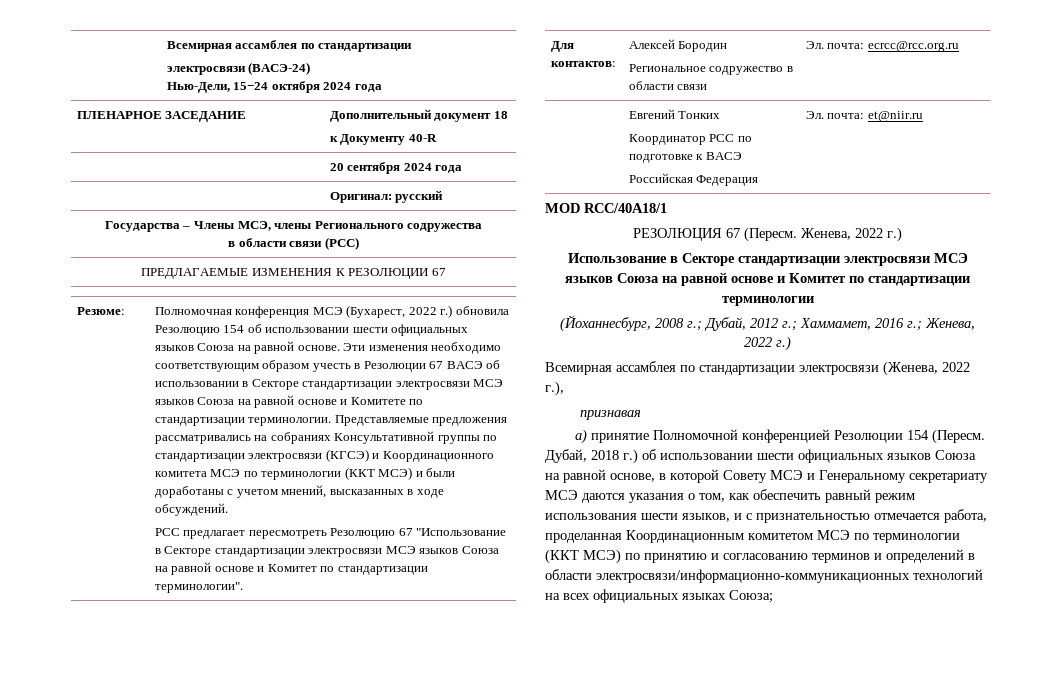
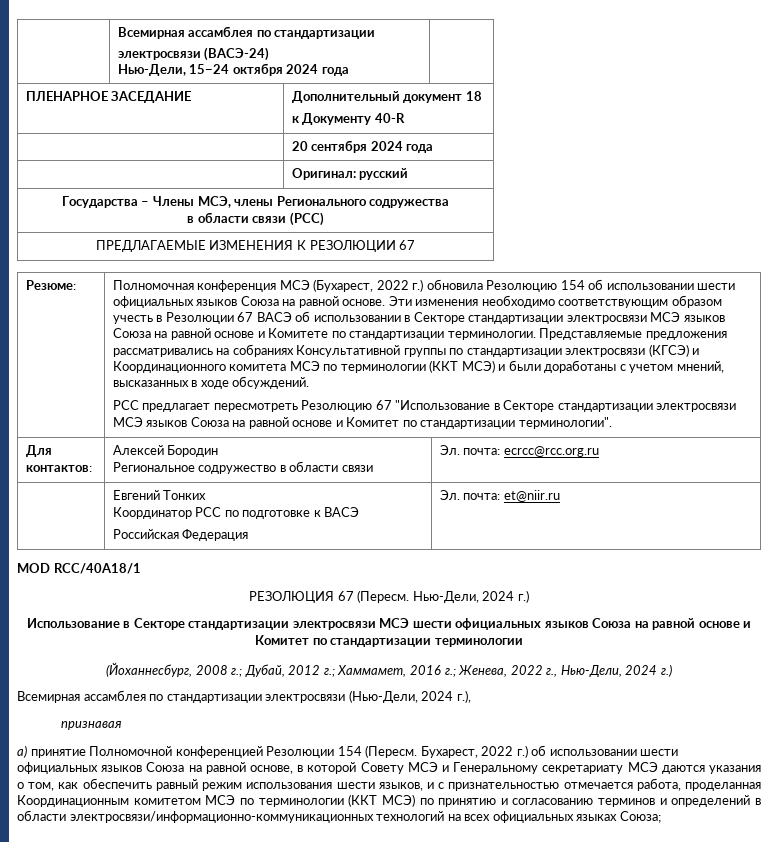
[801,228,883,240] Женева, 2022 -> [412,591,515,603] Нью-Дели, 2024
(968, 258) none -> [412,618,542,630] шести официальных
(772, 342) none -> [546,665,658,677] г., Нью-Дели, 2024
[883,361,970,376] (Женева, 2022 -> [348,690,454,703] (Нью-Дели, 2024
[545,449,619,463] Дубай, 2018 -> [420,746,514,758] Бухарест, 2022

